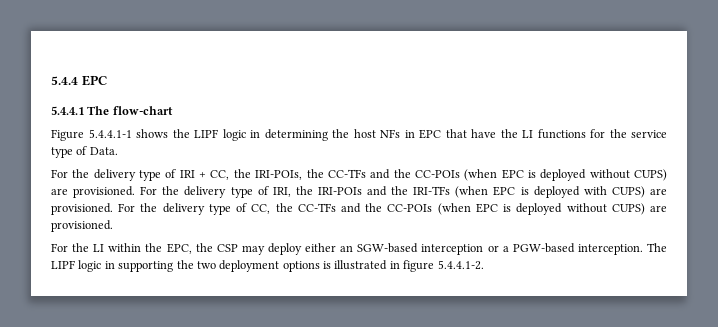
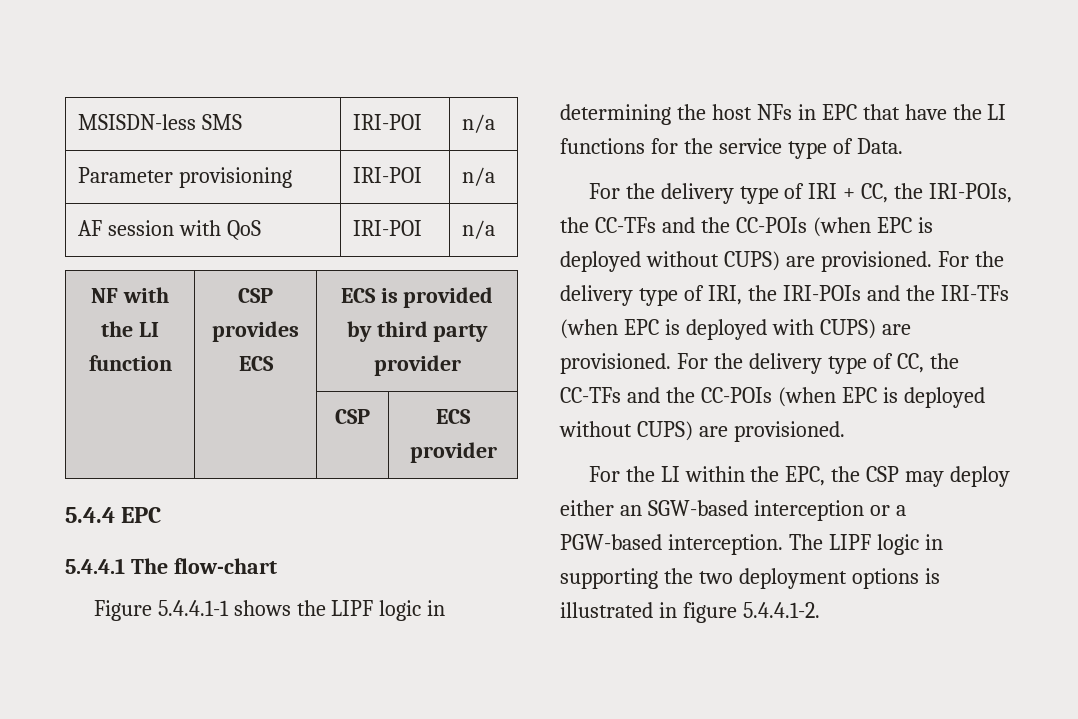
(51, 80) none -> [77,114,242,130] [352,114,422,130] [461,114,495,133] [77,167,292,188] [352,167,422,183] [461,167,495,186] [77,220,261,240] [352,220,422,236] [461,220,495,239] [91,287,169,303] [101,321,159,337] [88,355,172,371] [238,288,273,303] [212,321,299,342] [238,356,274,371] [340,287,494,308] [346,321,489,342] [373,355,461,376] [335,409,370,424] [436,409,471,424] [409,442,497,463] MSISDN-less SMS | IRI-POI | n/a // Parameter provisioning | IRI-POI | n/a // AF session with QoS | IRI-POI | n/a // NF with the LI function | CSP provides ECS | ECS is provided by third party provider // | | CSP | ECS provider //

